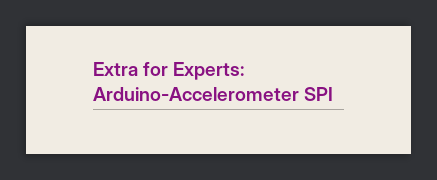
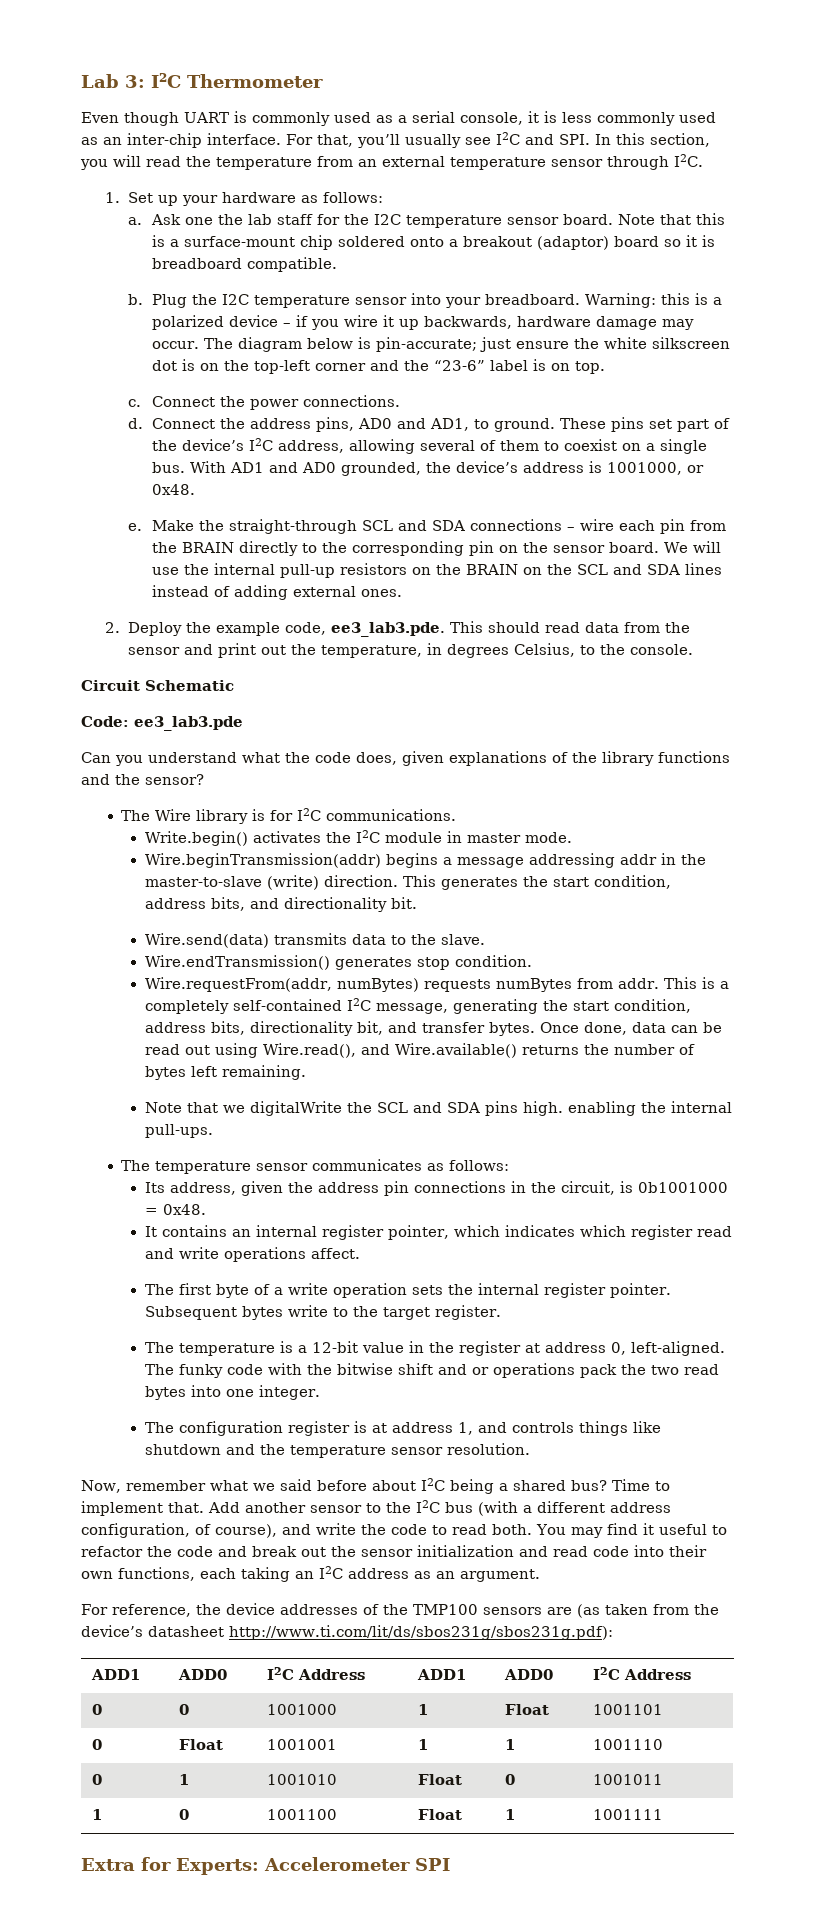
(93, 69) none -> [81,73,323,88] [81,111,716,126] [81,132,710,148] [80,154,703,170] [104,192,384,206] [128,213,726,228] [152,235,716,250] [152,257,338,272] [128,293,723,308] [152,315,695,330] [152,337,731,352] [152,359,606,374] [128,395,401,410] [128,417,731,432] [152,438,708,454] [152,461,705,476] [152,484,196,495] [128,519,727,534] [152,541,722,556] [152,563,723,578] [152,585,403,600] [104,621,691,637] [128,643,694,658] [81,680,234,691] [81,716,243,731] [81,751,730,766] [81,774,204,785] [121,808,457,824] [144,830,572,846] [144,853,706,868] [144,875,671,890] [144,897,417,912] [144,933,485,948] [144,955,532,970] [144,977,729,992] [144,998,691,1014] [144,1021,722,1036] [144,1043,695,1058] [144,1065,306,1080] [144,1101,732,1116] [144,1124,213,1138] [121,1159,510,1174] [144,1181,728,1196] [144,1204,206,1215] [144,1225,732,1240] [144,1247,360,1262] [144,1283,671,1298] [144,1305,501,1320] [144,1341,725,1356] [144,1363,719,1378] [144,1385,320,1400] [144,1421,661,1436] [144,1443,530,1458] [81,1478,670,1494] [81,1500,671,1516] [81,1523,727,1538] [81,1545,707,1557] [81,1566,540,1582] [81,1603,719,1618] [81,1625,613,1640] [90,1669,140,1680] [177,1669,227,1680] [266,1667,365,1680] [416,1669,466,1680] [503,1669,553,1680] [592,1667,691,1680] [91,1704,102,1715] [178,1704,189,1715] [266,1704,337,1715] [417,1704,428,1715] [504,1704,549,1715] [592,1704,663,1715] [91,1739,102,1750] [178,1739,223,1750] [266,1739,337,1750] [417,1739,428,1750] [504,1739,515,1750] [592,1739,663,1750] [91,1774,102,1785] [178,1774,189,1785] [266,1774,337,1785] [417,1774,462,1785] [504,1774,515,1785] [592,1774,663,1785] [91,1809,102,1820] [178,1809,189,1820] [266,1809,337,1820] [417,1809,462,1820] [504,1809,515,1820] [592,1809,663,1820] Lab 3: I2C Thermometer // Even though UART is commonly used as a serial console, it is less commonly used as an inter-chip interface. For that, you’ll usually see I2C and SPI. In this section, you will read the temperature from an external temperature sensor through I2C. // 1. Set up your hardware as follows: // a. Ask one the lab staff for the I2C temperature sensor board. Note that this is a surface-mount chip soldered onto a breakout (adaptor) board so it is breadboard compatible. // b. Plug the I2C temperature sensor into your breadboard. Warning: this is a polarized device – if you wire it up backwards, hardware damage may occur. The diagram below is pin-accurate; just ensure the white silkscreen dot is on the top-left corner and the “23-6” label is on top. // c. Connect the power connections. // d. Connect the address pins, AD0 and AD1, to ground. These pins set part of the device’s I2C address, allowing several of them to coexist on a single bus. With AD1 and AD0 grounded, the device’s address is 1001000, or 0x48. // e. Make the straight-through SCL and SDA connections – wire each pin from the BRAIN directly to the corresponding pin on the sensor board. We will use the internal pull-up resistors on the BRAIN on the SCL and SDA lines instead of adding external ones. // 2. Deploy the example code, ee3_lab3.pde. This should read data from the sensor and print out the temperature, in degrees Celsius, to the console. // Circuit Schematic // Code: ee3_lab3.pde // Can you understand what the code does, given explanations of the library functions and the sensor? // The Wire library is for I2C communications. // Write.begin() activates the I2C module in master mode. // Wire.beginTransmission(addr) begins a message addressing addr in the master-to-slave (write) direction. This generates the start condition, address bits, and directionality bit. // Wire.send(data) transmits data to the slave. // Wire.endTransmission() generates stop condition. // Wire.requestFrom(addr, numBytes) requests numBytes from addr. This is a completely self-contained I2C message, generating the start condition, address bits, directionality bit, and transfer bytes. Once done, data can be read out using Wire.read(), and Wire.available() returns the number of bytes left remaining. // Note that we digitalWrite the SCL and SDA pins high. enabling the internal pull-ups. // The temperature sensor communicates as follows: // Its address, given the address pin connections in the circuit, is 0b1001000 = 0x48. // It contains an internal register pointer, which indicates which register read and write operations affect. // The first byte of a write operation sets the internal register pointer. Subsequent bytes write to the target register. // The temperature is a 12-bit value in the register at address 0, left-aligned. The funky code with the bitwise shift and or operations pack the two read bytes into one integer. // The configuration register is at address 1, and controls things like shutdown and the temperature sensor resolution. // Now, remember what we said before about I2C being a shared bus? Time to implement that. Add another sensor to the I2C bus (with a different address configuration, of course), and write the code to read both. You may find it useful to refactor the code and break out the sensor initialization and read code into their own functions, each taking an I2C address as an argument. // For reference, the device addresses of the TMP100 sensors are (as taken from the device’s datasheet http://www.ti.com/lit/ds/sbos231g/sbos231g.pdf): // ADD1 | ADD0 | I2C Address | ADD1 | ADD0 | I2C Address // 0 | 0 | 1001000 | 1 | Float | 1001101 // 0 | Float | 1001001 | 1 | 1 | 1001110 // 0 | 1 | 1001010 | Float | 0 | 1001011 // 1 | 0 | 1001100 | Float | 1 | 1001111 //
[93,87,299,101] Arduino-Accelerometer -> [264,1857,410,1871] Accelerometer

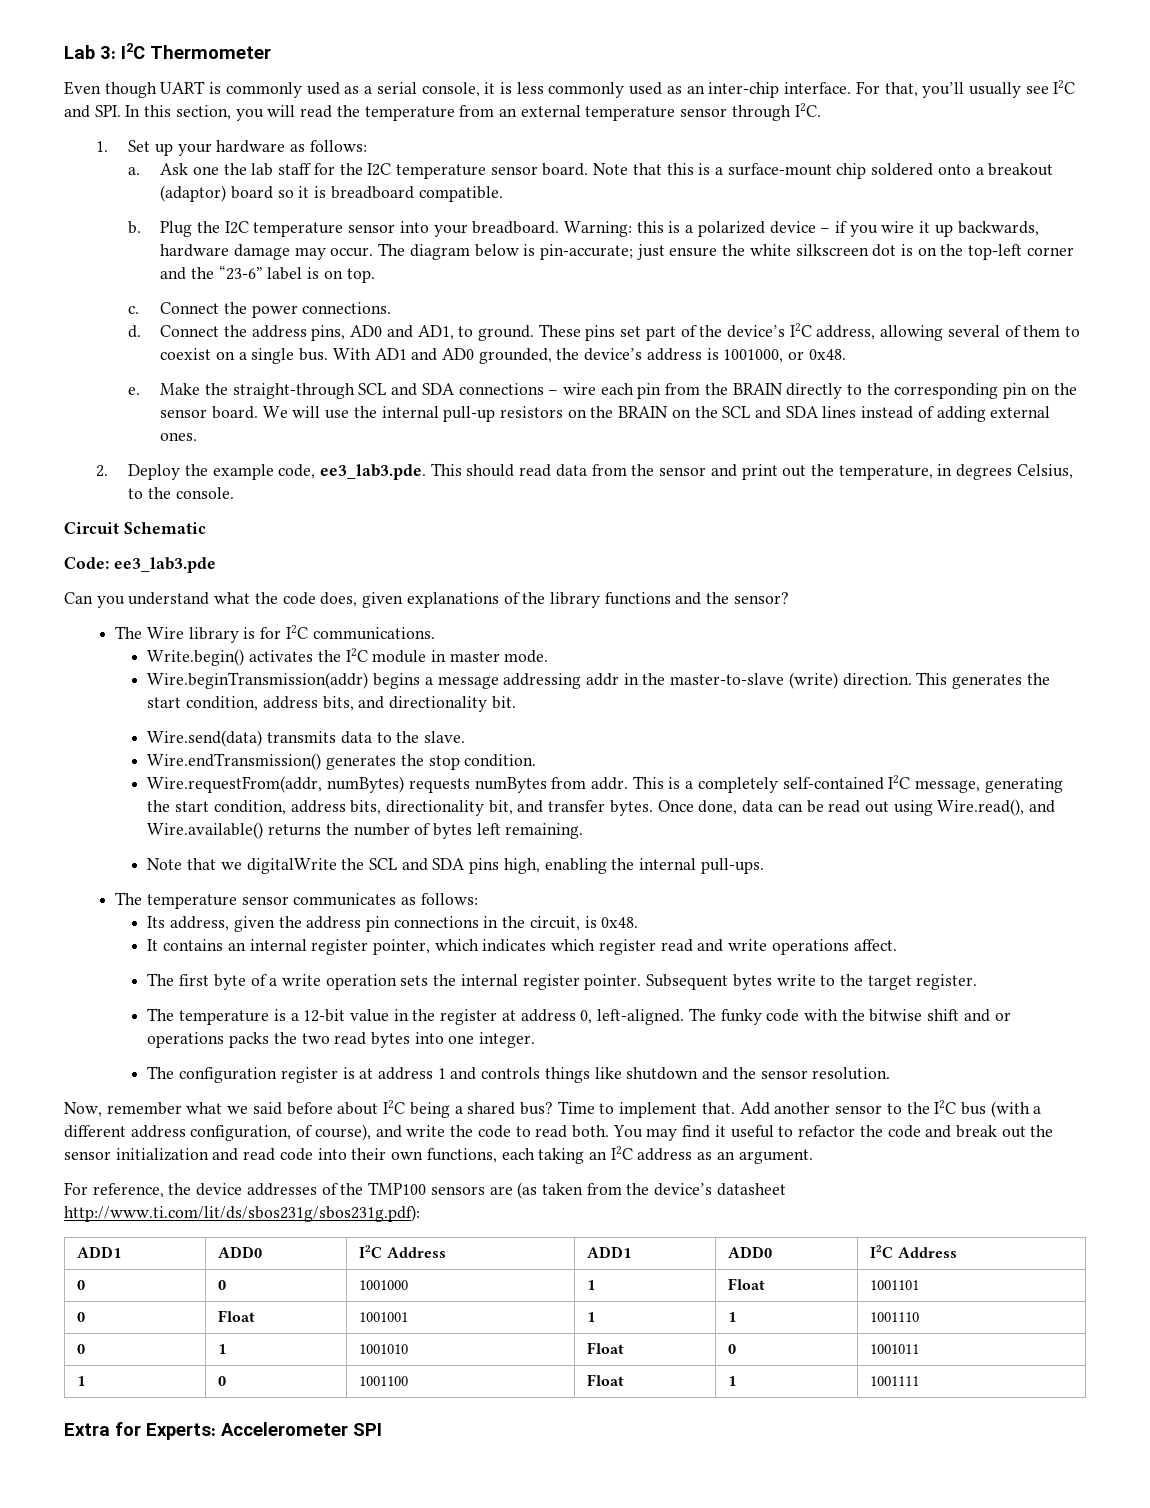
(412, 963) none -> [400,754,424,766] the
[522,1101,563,1116] high. -> [503,858,540,874] high,
[637,1182,728,1193] [144,1208,158,1215] 0b1001000 = -> (597, 922) none
[579,1364,617,1378] pack -> [229,1032,270,1048] packs
[457,1422,473,1435] 1, -> [437,1068,446,1079] 1
[289,1445,386,1458] temperature -> (756, 1073) none

